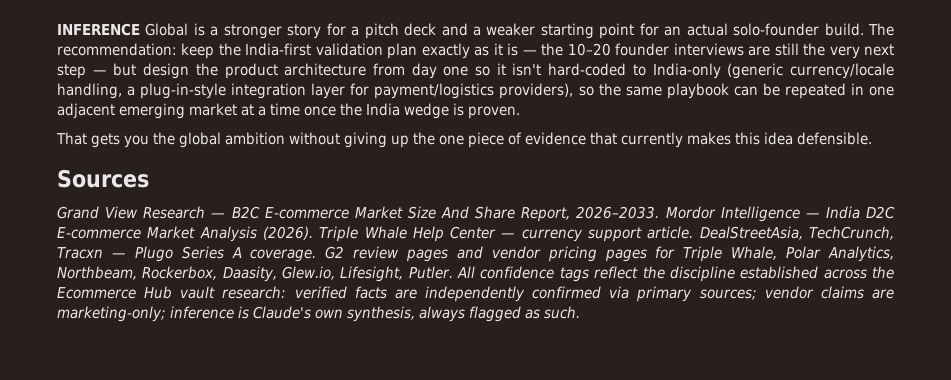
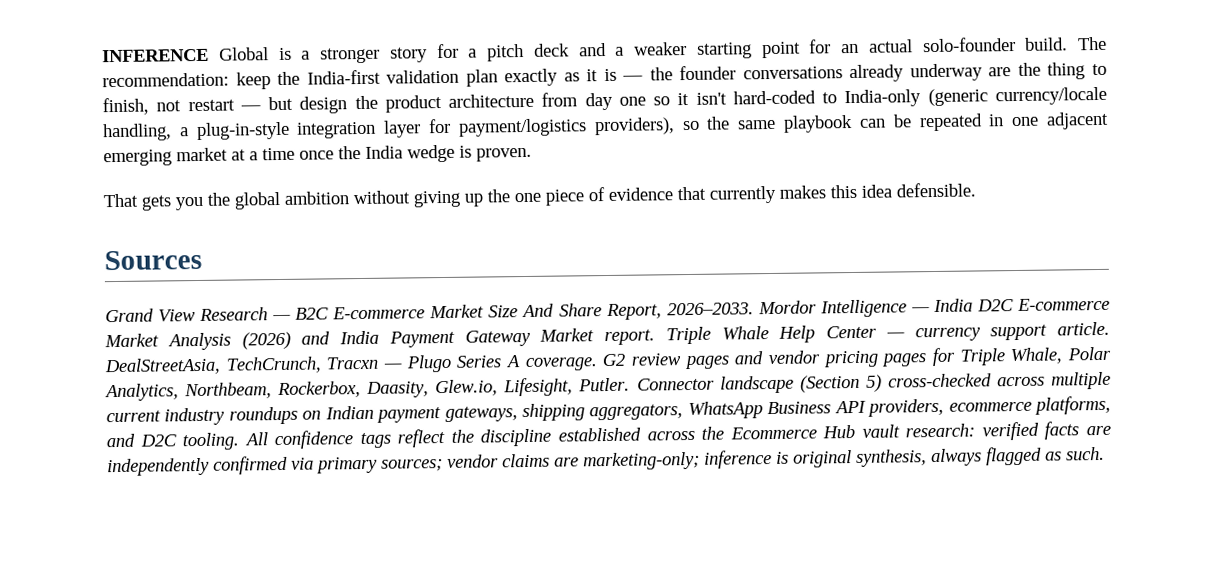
[567,43,895,59] [57,64,86,79] 10–20 founder interviews are still the very next step -> [679,62,1107,83] [102,97,235,116] founder conversations already underway are the thing to finish, not restart
[262,226,313,240] (2026). -> [241,328,655,350] (2026) and India Payment Gateway Market report.
(453, 272) none -> [636,371,1112,394] [106,395,1111,426] [106,432,240,451] Connector landscape (Section 5) cross-checked across multiple current industry roundups on Indian payment gateways, shipping aggregators, WhatsApp Business API providers, ecommerce platforms, and D2C tooling.
[253,306,343,319] Claude's own -> [793,450,852,468] original

